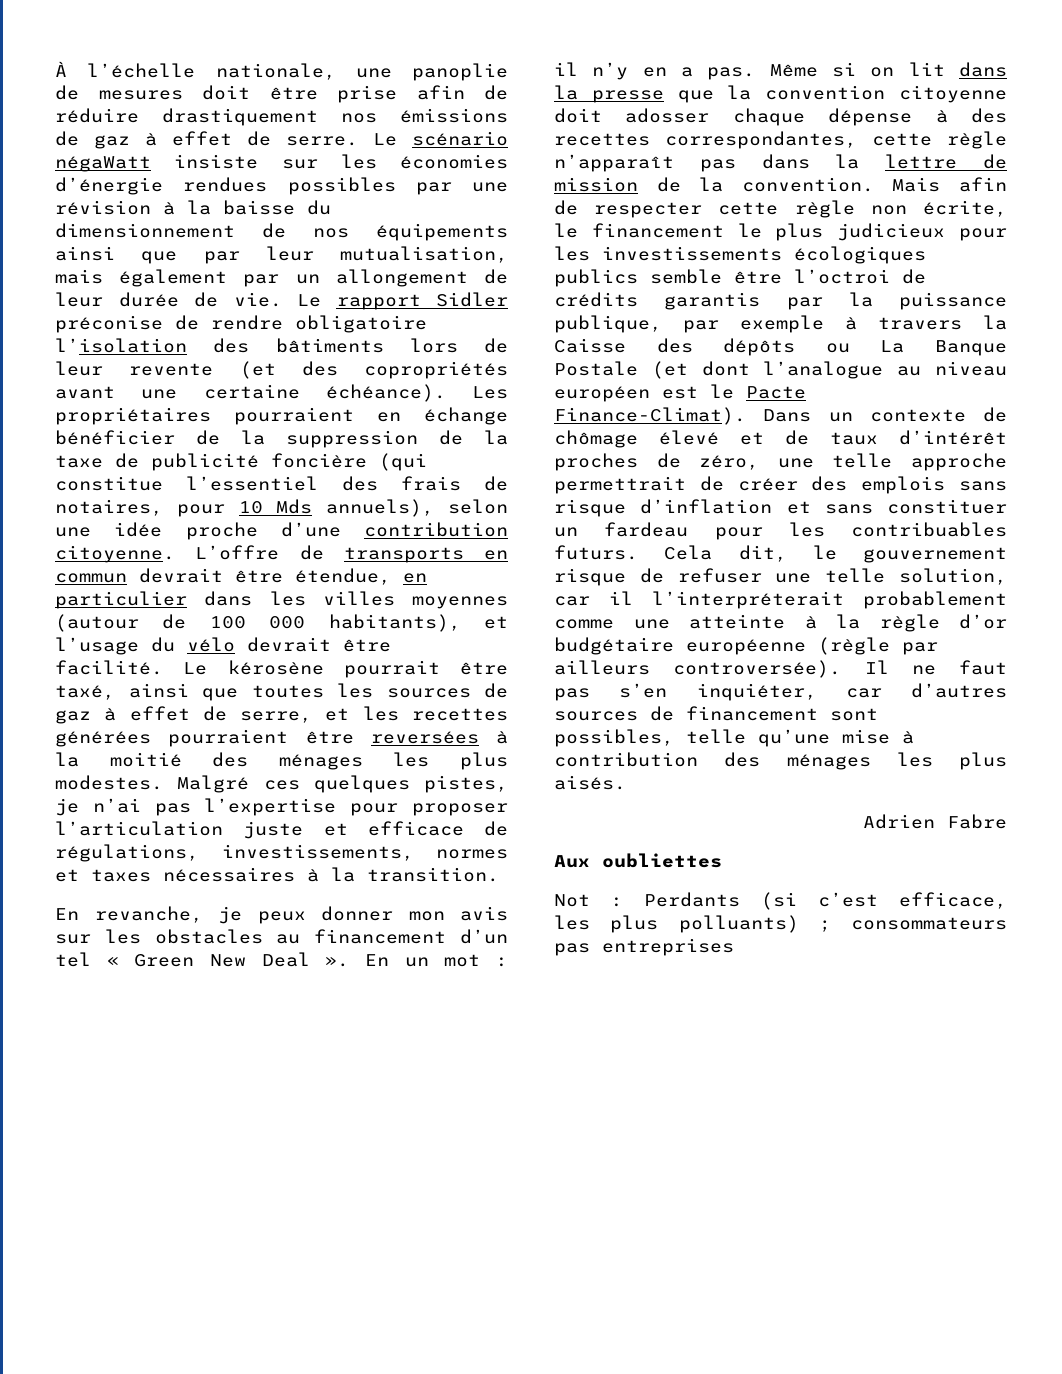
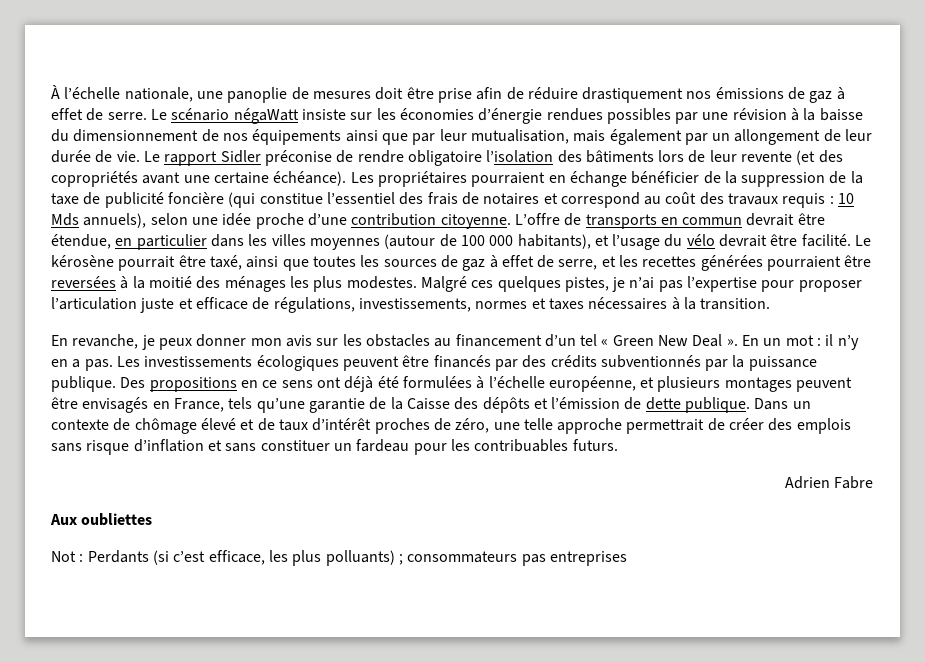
[55,499,225,517] notaires, pour -> [483,192,834,208] notaires et correspond au coût des travaux requis :
[769,62,1007,77] [554,85,1007,103] [554,108,1007,126] [554,131,1007,149] [554,154,1007,172] [554,177,1007,192] [554,200,1007,218] [554,223,1007,241] [554,246,926,264] [554,269,926,287] [554,292,1007,310] [554,315,1007,333] [554,338,1007,356] [554,361,1007,379] [554,384,806,402] [554,407,746,425] Même si on lit dans la presse que la convention citoyenne doit adosser chaque dépense à des recettes correspondantes, cette règle n’apparaît pas dans la lettre de mission de la convention. Mais afin de respecter cette règle non écrite, le financement le plus judicieux pour les investissements écologiques publics semble être l’octroi de crédits garantis par la puissance publique, par exemple à travers la Caisse des dépôts ou La Banque Postale (et dont l’analogue au niveau européen est le Pacte Finance-Climat). -> [116,355,817,371] [51,376,853,392] [51,397,751,413] Les investissements écologiques peuvent être financés par des crédits subventionnés par la puissance publique. Des propositions en ce sens ont déjà été formulées à l’échelle européenne, et plusieurs montages peuvent être envisagés en France, tels qu’une garantie de la Caisse des dépôts et l’émission de dette publique.
[664,545,1007,563] [554,568,1007,586] [554,591,1007,609] [554,614,1007,632] [554,637,938,655] [554,660,1007,678] [554,683,1007,701] [554,706,878,721] [554,729,914,747] [554,752,1007,770] [554,775,626,790] Cela dit, le gouvernement risque de refuser une telle solution, car il l’interpréterait probablement comme une atteinte à la règle d’or budgétaire européenne (règle par ailleurs controversée). Il ne faut pas s’en inquiéter, car d’autres sources de financement sont possibles, telle qu’une mise à contribution des ménages les plus aisés. -> (618, 445) none

